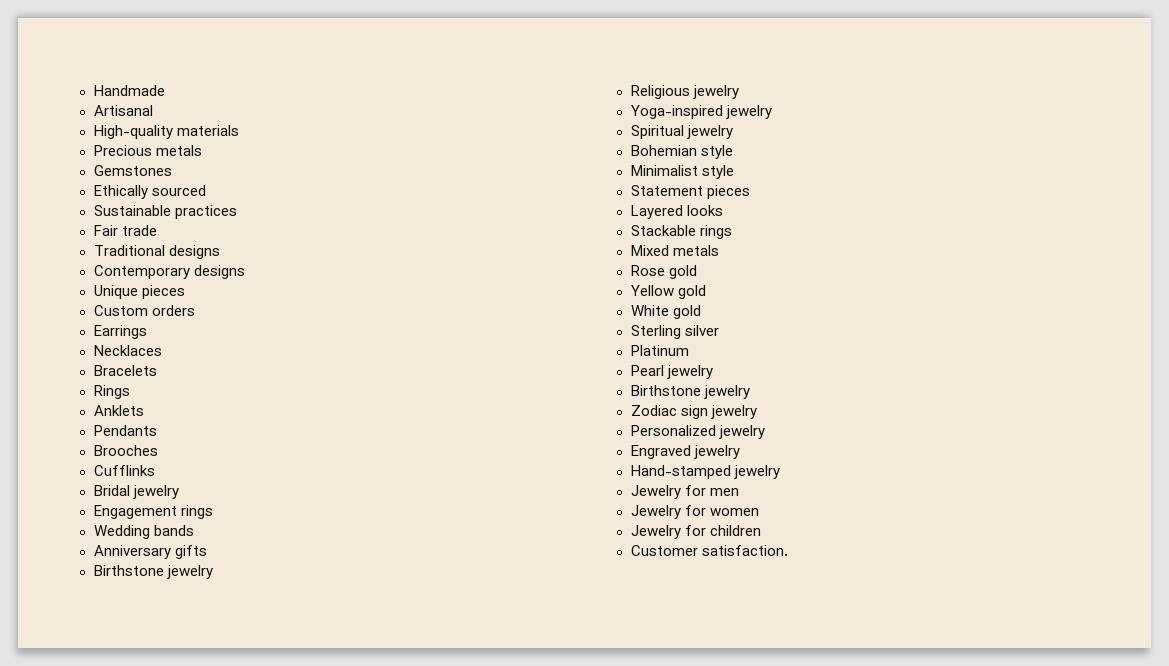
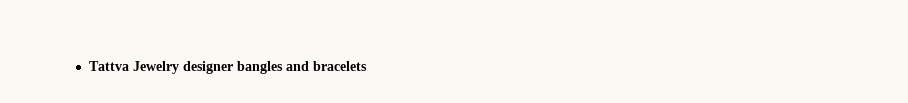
[93,85,165,96] [93,105,153,116] [93,125,239,139] [93,145,202,156] [93,165,172,176] [93,185,206,199] [93,205,237,219] [93,225,157,236] [93,245,220,259] [93,265,245,279] [93,285,185,299] [93,305,195,316] [93,325,147,339] [93,345,162,356] [93,365,157,376] [93,385,130,399] [93,405,144,416] [93,425,157,436] [93,445,158,456] [93,465,155,476] [93,485,179,499] [93,505,213,519] [93,525,194,539] [93,545,207,559] [93,565,213,579] [630,85,739,99] [630,105,772,119] [630,125,733,139] [630,145,733,159] [630,165,734,179] [630,185,750,199] [630,205,723,219] [630,225,732,239] [630,245,719,256] [630,265,697,279] [630,285,706,299] [630,305,701,319] [630,325,719,339] [630,345,689,356] [630,365,713,379] [630,385,750,399] [630,405,757,419] [630,425,765,439] [630,445,740,459] [630,465,780,479] [630,485,739,499] [630,505,759,519] [630,525,761,539] [630,545,788,556] Handmade // Artisanal // High-quality materials // Precious metals // Gemstones // Ethically sourced // Sustainable practices // Fair trade // Traditional designs // Contemporary designs // Unique pieces // Custom orders // Earrings // Necklaces // Bracelets // Rings // Anklets // Pendants // Brooches // Cufflinks // Bridal jewelry // Engagement rings // Wedding bands // Anniversary gifts // Birthstone jewelry // Religious jewelry // Yoga-inspired jewelry // Spiritual jewelry // Bohemian style // Minimalist style // Statement pieces // Layered looks // Stackable rings // Mixed metals // Rose gold // Yellow gold // White gold // Sterling silver // Platinum // Pearl jewelry // Birthstone jewelry // Zodiac sign jewelry // Personalized jewelry // Engraved jewelry // Hand-stamped jewelry // Jewelry for men // Jewelry for women // Jewelry for children // Customer satisfaction. -> [88,61,367,74] Tattva Jewelry designer bangles and bracelets

